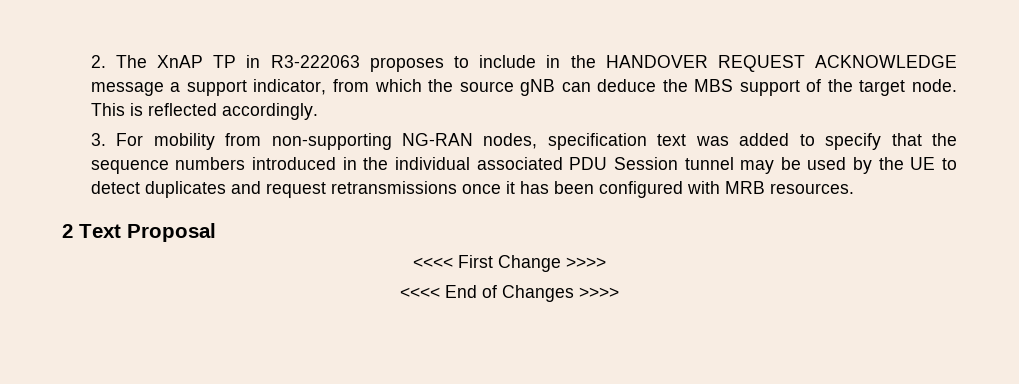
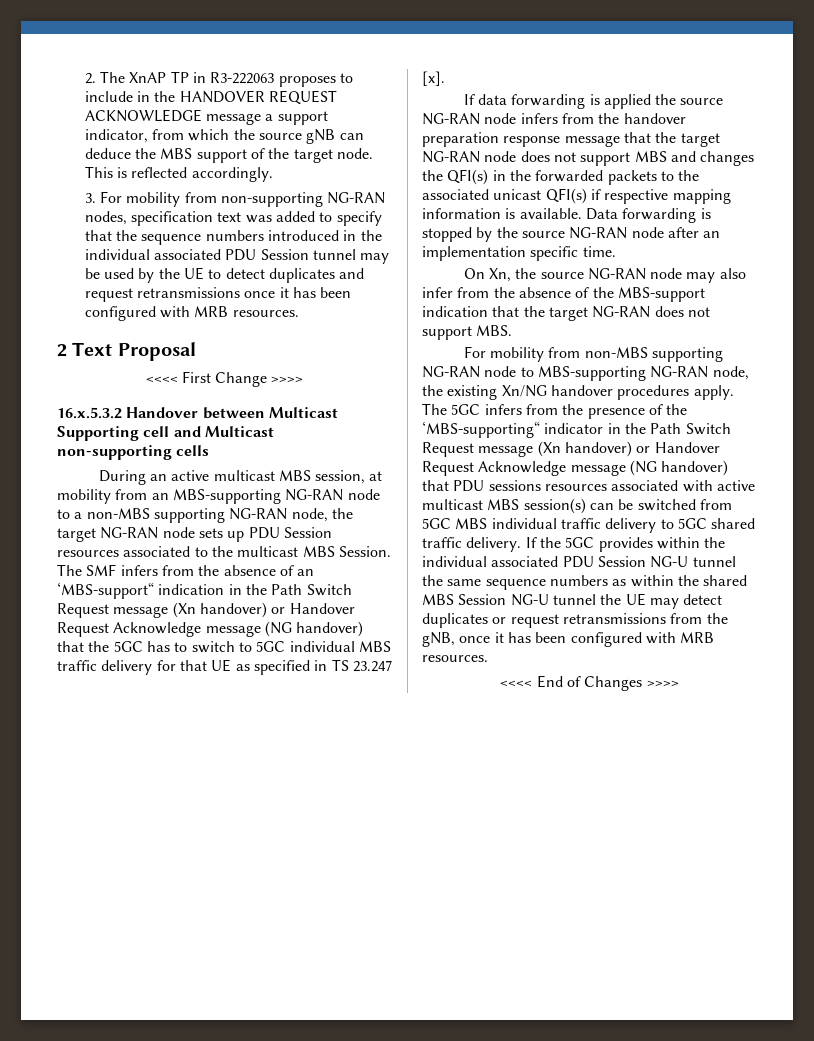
(606, 262) none -> [57,407,338,419] [57,426,274,441] [57,445,210,460] [98,470,383,485] [57,489,380,504] [57,508,353,523] [57,527,332,542] [57,546,391,557] [57,564,315,576] [57,582,352,599] [57,602,355,618] [57,621,364,637] [57,641,391,653] [57,659,392,675] [422,71,445,86] [463,94,724,109] [422,113,686,125] [422,132,720,147] [422,151,755,166] [422,169,700,185] [422,188,731,204] [422,208,711,223] [422,227,721,242] [422,246,616,261] [463,268,746,283] [422,287,705,302] [422,306,710,321] [422,325,513,340] [463,346,723,362] [422,366,749,381] [422,385,734,400] [422,403,688,419] [422,421,731,438] [422,441,720,457] [422,460,729,476] [422,480,755,492] [422,498,732,514] [422,518,756,533] [422,537,726,552] [422,556,736,568] [422,575,748,590] [422,593,723,609] [422,613,728,628] [422,632,715,647] [422,655,488,662] // 16.x.5.3.2 Handover between Multicast Supporting cell and Multicast non-supporting cells // During an active multicast MBS session, at mobility from an MBS-supporting NG-RAN node to a non-MBS supporting NG-RAN node, the target NG-RAN node sets up PDU Session resources associated to the multicast MBS Session. The SMF infers from the absence of an ‘MBS-support“ indication in the Path Switch Request message (Xn handover) or Handover Request Acknowledge message (NG handover) that the 5GC has to switch to 5GC individual MBS traffic delivery for that UE as specified in TS 23.247 [x]. // If data forwarding is applied the source NG-RAN node infers from the handover preparation response message that the target NG-RAN node does not support MBS and changes the QFI(s) in the forwarded packets to the associated unicast QFI(s) if respective mapping information is available. Data forwarding is stopped by the source NG-RAN node after an implementation specific time. // On Xn, the source NG-RAN node may also infer from the absence of the MBS-support indication that the target NG-RAN does not support MBS. // For mobility from non-MBS supporting NG-RAN node to MBS-supporting NG-RAN node, the existing Xn/NG handover procedures apply. The 5GC infers from the presence of the ‘MBS-supporting“ indicator in the Path Switch Request message (Xn handover) or Handover Request Acknowledge message (NG handover) that PDU sessions resources associated with active multicast MBS session(s) can be switched from 5GC MBS individual traffic delivery to 5GC shared traffic delivery. If the 5GC provides within the individual associated PDU Session NG-U tunnel the same sequence numbers as within the shared MBS Session NG-U tunnel the UE may detect duplicates or request retransmissions from the gNB, once it has been configured with MRB resources.

